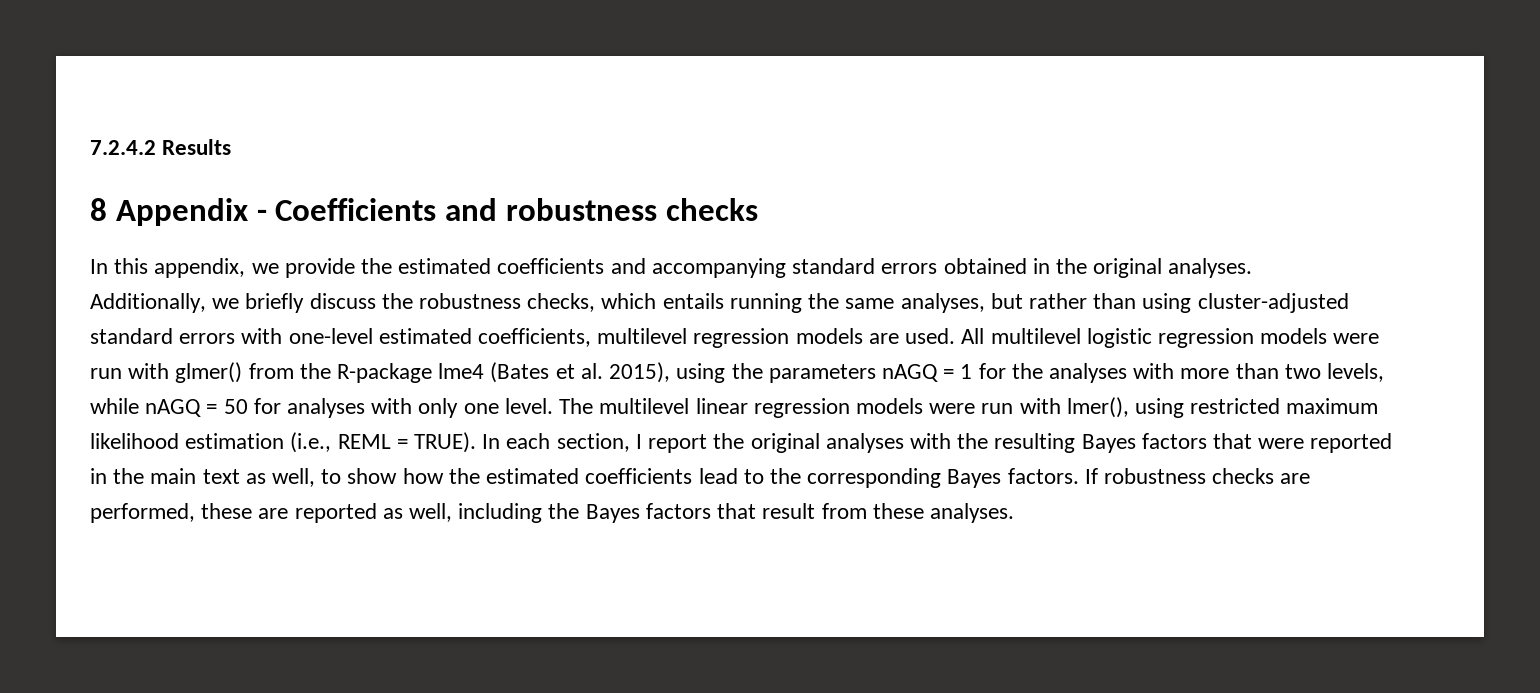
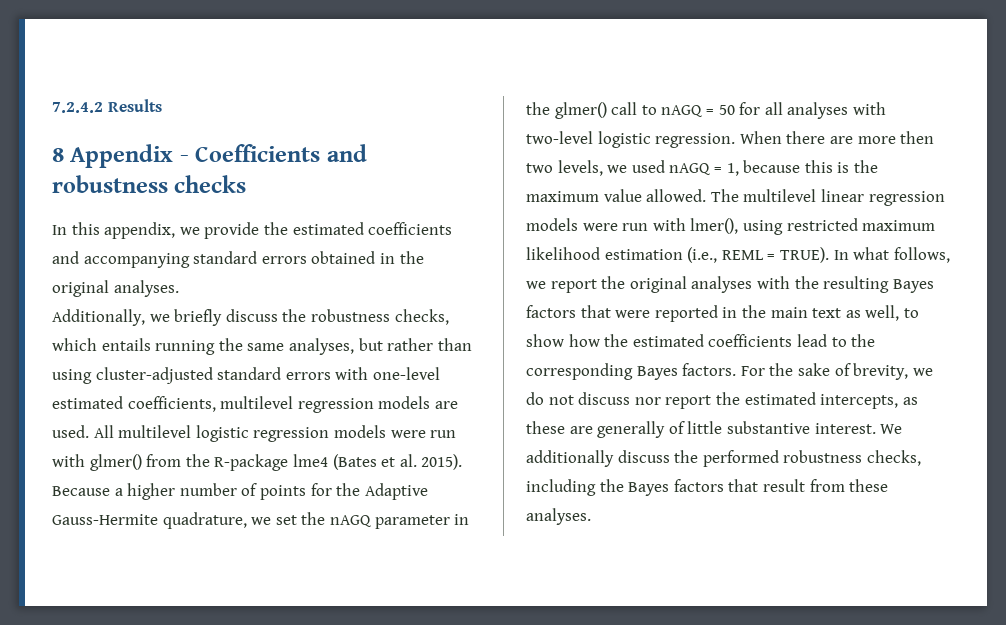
[609,362,1385,383] [90,398,139,414] 2015), using the parameters nAGQ = 1 for the analyses with more than two levels, while -> [421,454,463,470] [52,483,428,500] [52,512,470,529] [526,102,657,119] 2015). Because a higher number of points for the Adaptive Gauss-Hermite quadrature, we set the nAGQ parameter in the glmer() call to
[287,398,553,418] analyses with only one level. -> [764,102,886,119] [526,131,935,148] [526,160,878,176] [526,189,707,202] all analyses with two-level logistic regression. When there are more then two levels, we used nAGQ = 1, because this is the maximum value allowed.
[506,433,642,452] each section, I -> [853,247,950,263] [526,281,546,289] what follows, we
[1084,468,1311,484] [90,503,453,523] If robustness checks are performed, these are reported as well, -> [740,363,933,380] [526,392,918,409] [526,421,903,438] [526,450,921,467] For the sake of brevity, we do not discuss nor report the estimated intercepts, as these are generally of little substantive interest. We additionally discuss the performed robustness checks,

